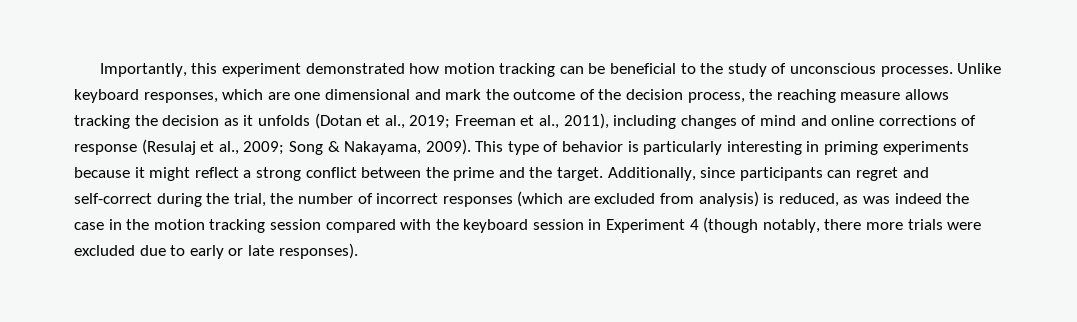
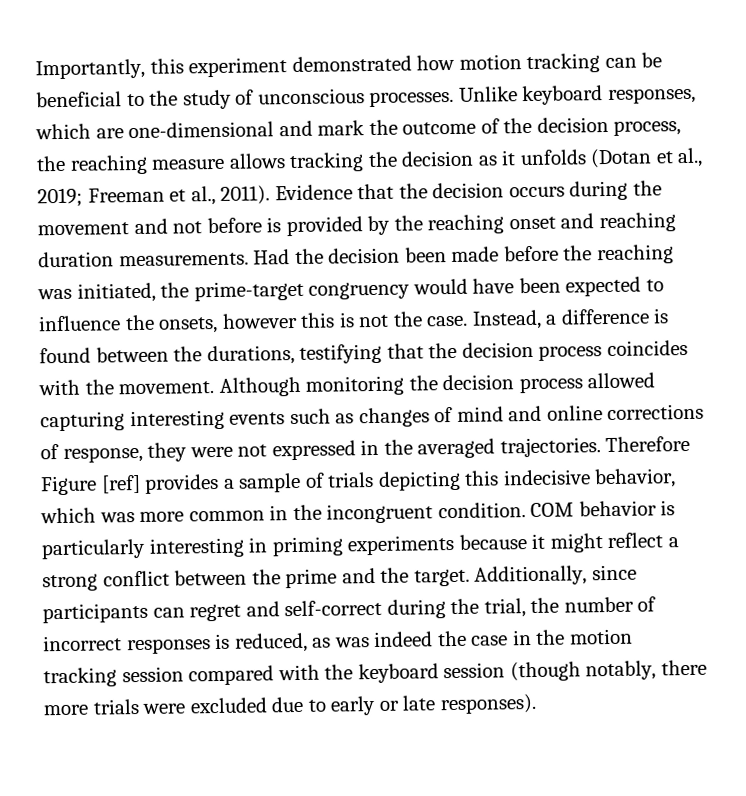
[294,89,410,100] one dimensional -> [128,121,275,139] one-dimensional
[563,113,677,129] 2011), including -> [220,180,662,205] [37,212,676,237] [38,244,674,268] [37,276,664,303] [38,308,670,334] [39,339,688,366] [38,372,656,397] [40,408,355,432] 2011). Evidence that the decision occurs during the movement and not before is provided by the reaching onset and reaching duration measurements. Had the decision been made before the reaching was initiated, the prime-target congruency would have been expected to influence the onsets, however this is not the case. Instead, a difference is found between the durations, testifying that the decision process coincides with the movement. Although monitoring the decision process allowed capturing interesting events such as
[74,139,559,155] response (Resulaj et al., 2009; Song & Nakayama, 2009). This type of -> [62,435,691,463] [40,468,677,496] [40,502,575,524] response, they were not expressed in the averaged trajectories. Therefore Figure [ref] provides a sample of trials depicting this indecisive behavior, which was more common in the incongruent condition. COM
[517,191,759,207] (which are excluded from analysis) -> (211, 646) none
[588,219,699,233] in Experiment 4 -> (506, 670) none

